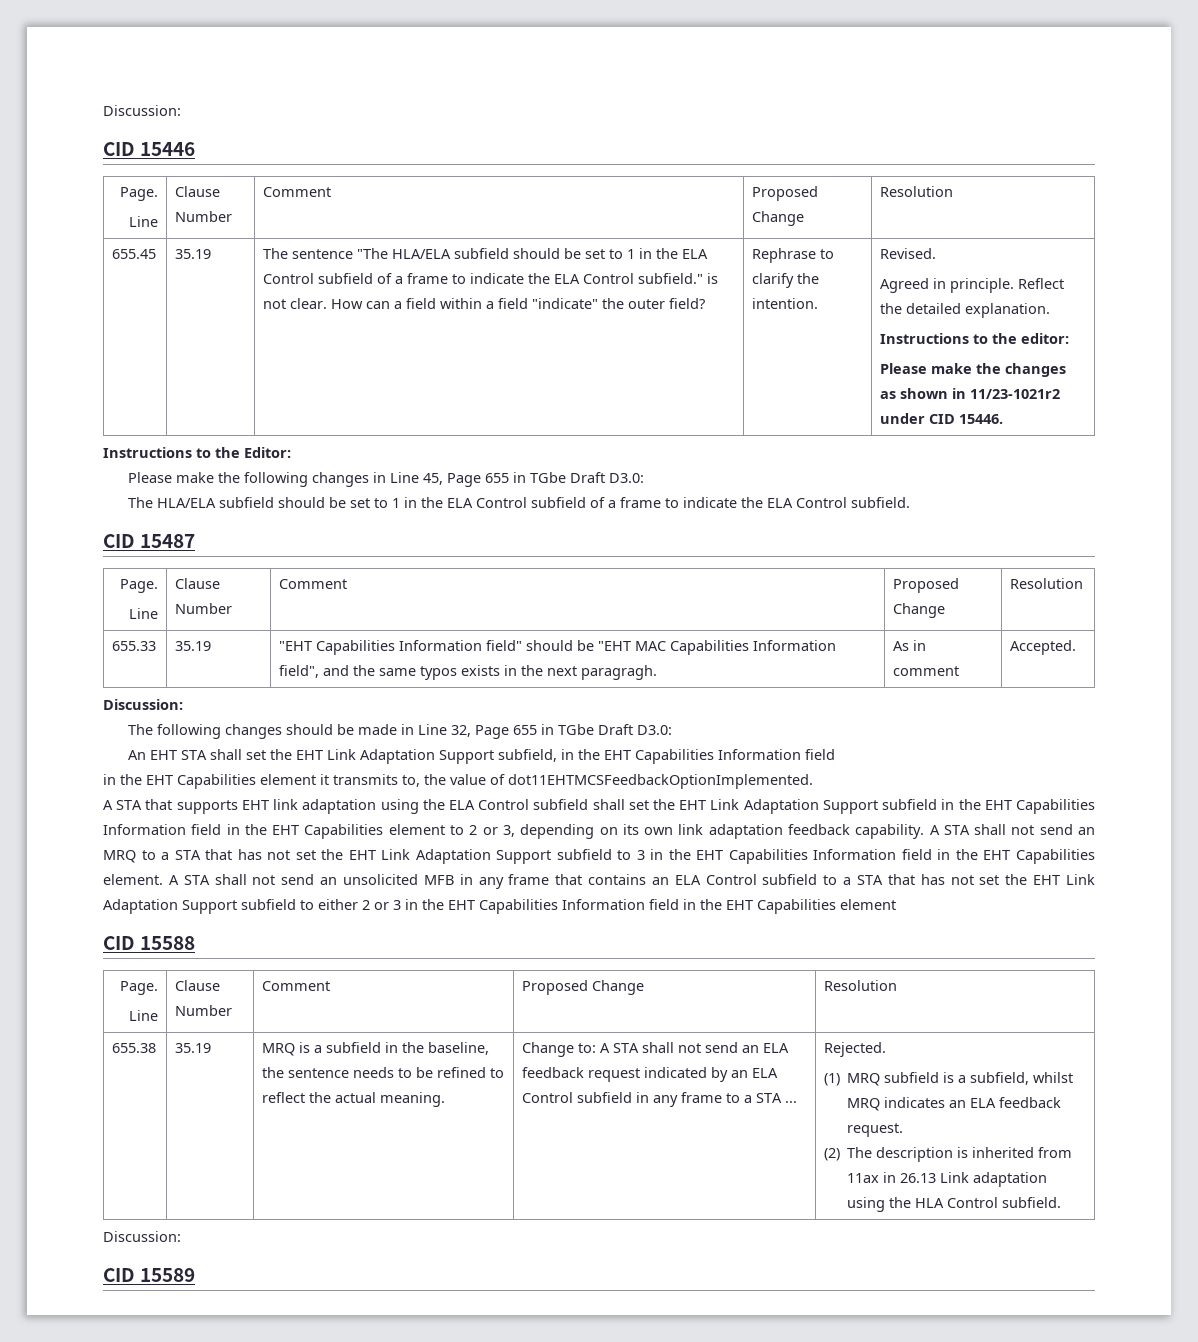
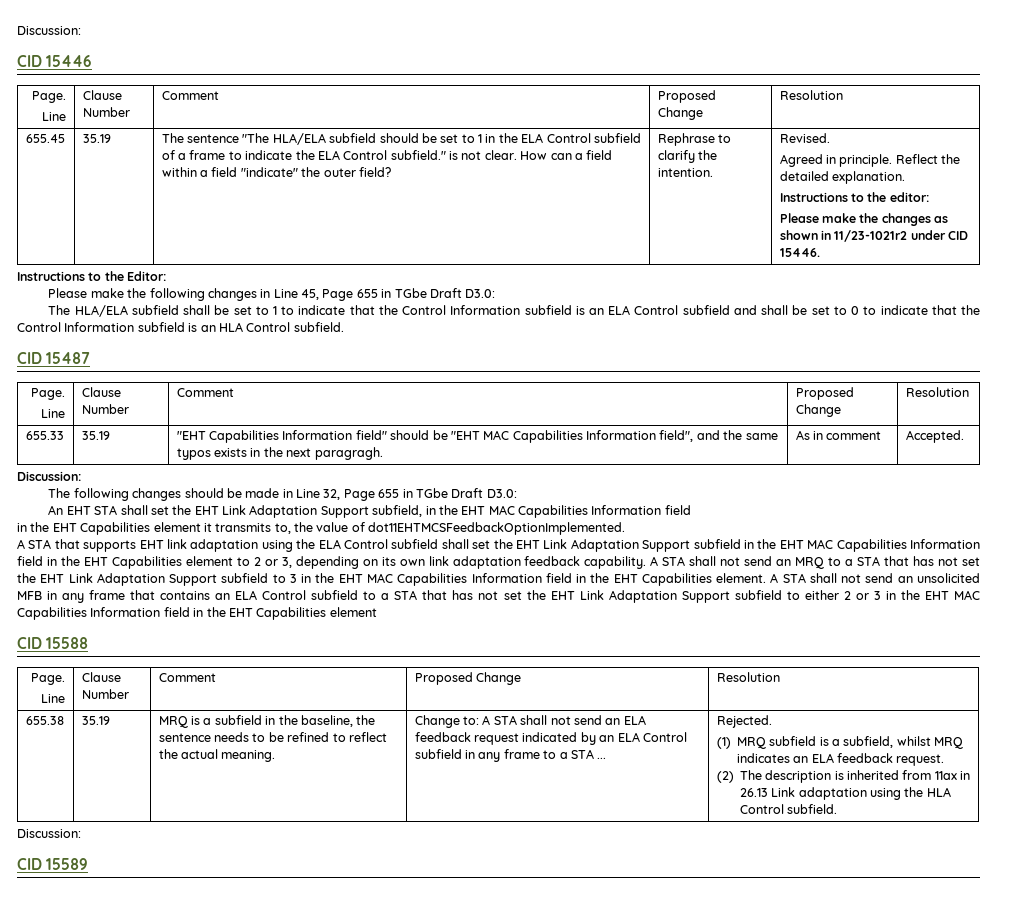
[277,497,793,508] should be set to 1 in the ELA Control subfield of a frame to indicate the ELA -> [183,305,981,315] [17,322,243,332] shall be set to 1 to indicate that the Control Information subfield is an ELA Control subfield and shall be set to 0 to indicate that the Control Information subfield is an HLA
(631, 755) none -> [488,505,515,515] MAC
(1012, 805) none -> [807,539,834,549] MAC
(724, 855) none -> [366,573,393,583] MAC
(475, 905) none -> [953,590,980,600] MAC

